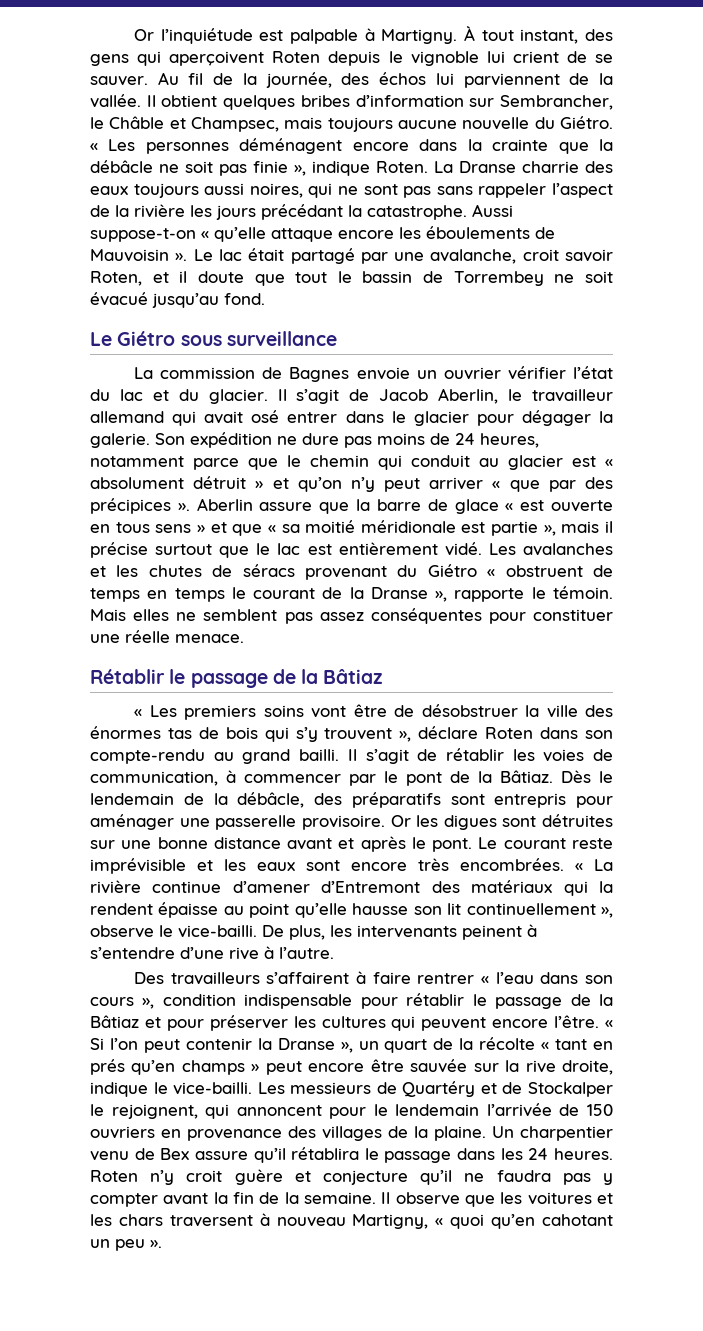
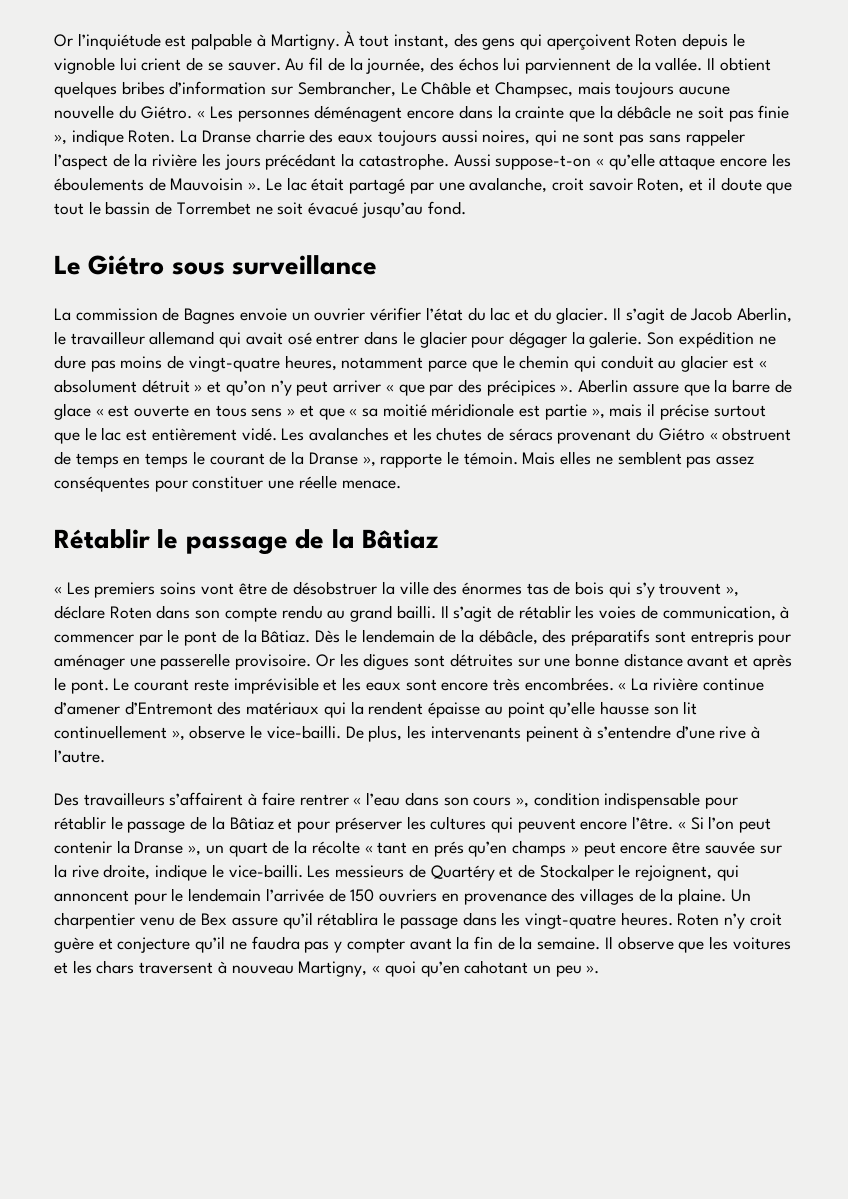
[90,117,104,129] le -> [400,82,417,95] Le
[453,271,544,286] Torrembey -> [176,201,251,215] Torrembet
[455,433,475,445] 24 -> [188,356,280,372] vingt-quatre
[90,749,205,764] compte-rendu -> [224,605,323,622] compte rendu
[528,1148,549,1160] 24 -> [524,913,616,929] vingt-quatre

